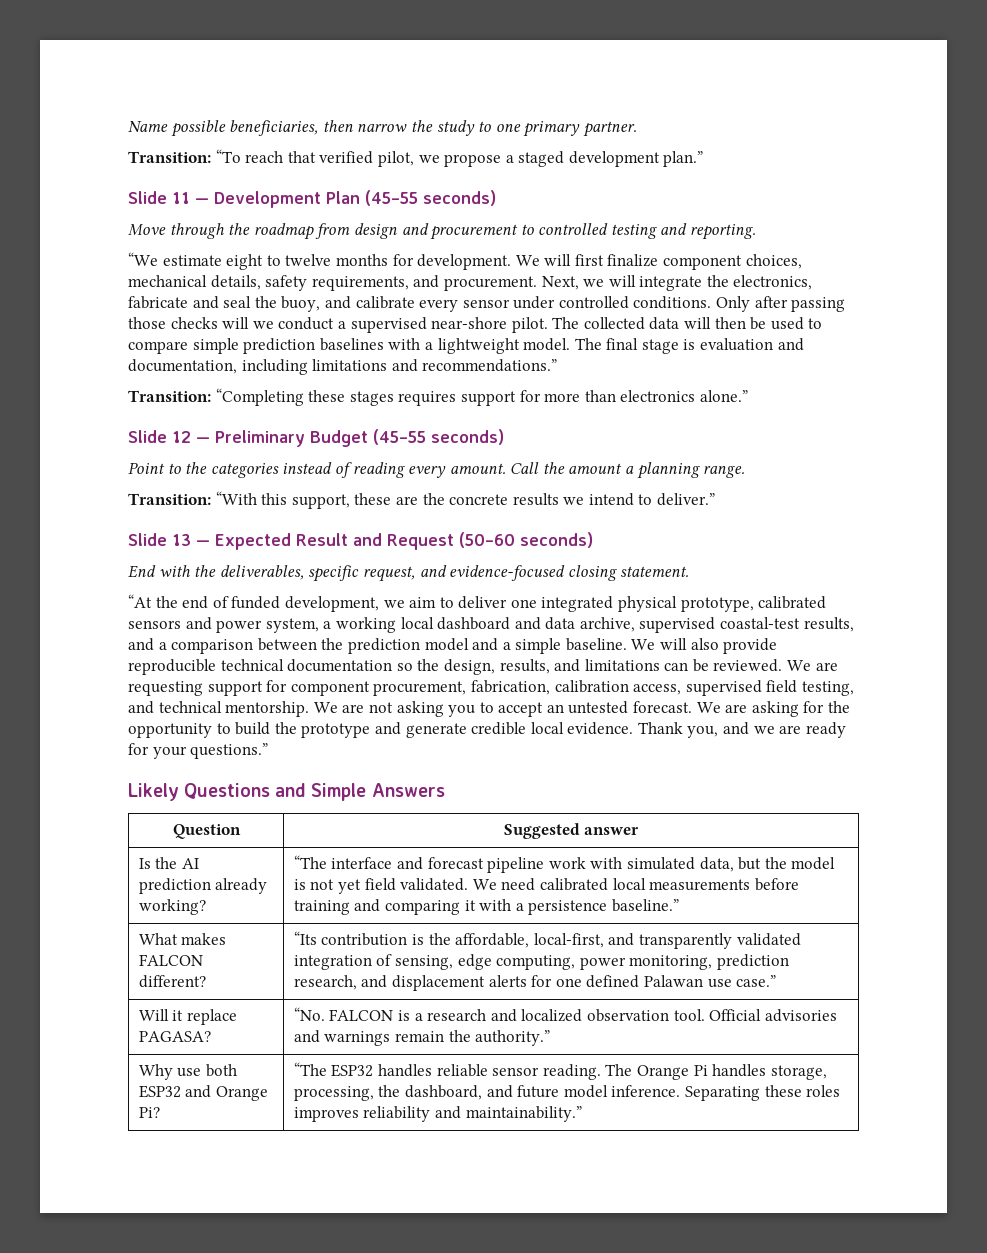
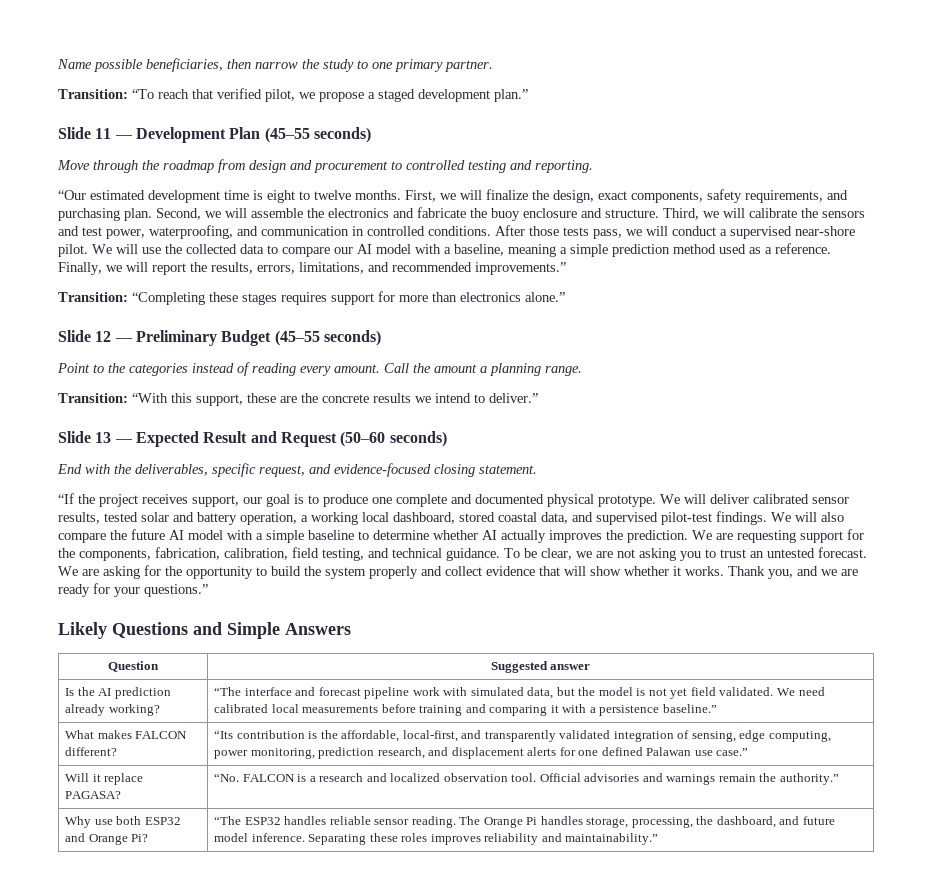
[128,252,802,270] [128,275,813,291] [128,296,846,312] [128,317,274,329] “We estimate eight to twelve months for development. We will first finalize component choices, mechanical details, safety requirements, and procurement. Next, we will integrate the electronics, fabricate and seal the buoy, and calibrate every sensor under controlled conditions. Only after passing those checks will we -> [58,189,848,203] [58,207,865,221] [58,225,668,239] “Our estimated development time is eight to twelve months. First, we will finalize the design, exact components, safety requirements, and purchasing plan. Second, we will assemble the electronics and fabricate the buoy enclosure and structure. Third, we will calibrate the sensors and test power, waterproofing, and communication in controlled conditions. After those tests pass, we will
[552,317,823,330] [128,338,804,354] [128,359,558,375] The collected data will then be used to compare simple prediction baselines with a lightweight model. The final stage is evaluation and documentation, including limitations and recommendations.” -> [92,243,831,257] [58,262,566,275] We will use the collected data to compare our AI model with a baseline, meaning a simple prediction method used as a reference. Finally, we will report the results, errors, limitations, and recommended improvements.”
[128,594,827,612] [128,617,854,633] [128,638,778,654] [128,659,783,675] “At the end of funded development, we aim to deliver one integrated physical prototype, calibrated sensors and power system, a working local dashboard and data archive, supervised coastal-test results, and a comparison between the prediction model and a simple baseline. We will also provide reproducible technical documentation so the design, results, and limitations can be reviewed. -> [58,493,849,507] [58,511,844,525] [58,529,688,543] “If the project receives support, our goal is to produce one complete and documented physical prototype. We will deliver calibrated sensor results, tested solar and battery operation, a working local dashboard, stored coastal data, and supervised pilot-test findings. We will also compare the future AI model with a simple baseline to determine whether AI actually improves the prediction.
[290,680,854,696] [128,701,338,717] component procurement, fabrication, calibration access, supervised field testing, and technical mentorship. We -> [58,547,592,561] the components, fabrication, calibration, field testing, and technical guidance. To be clear, we
[498,702,544,717] accept -> [720,549,746,558] trust
[301,722,634,738] prototype and generate credible local evidence. -> [325,566,724,579] system properly and collect evidence that will show whether it works.

